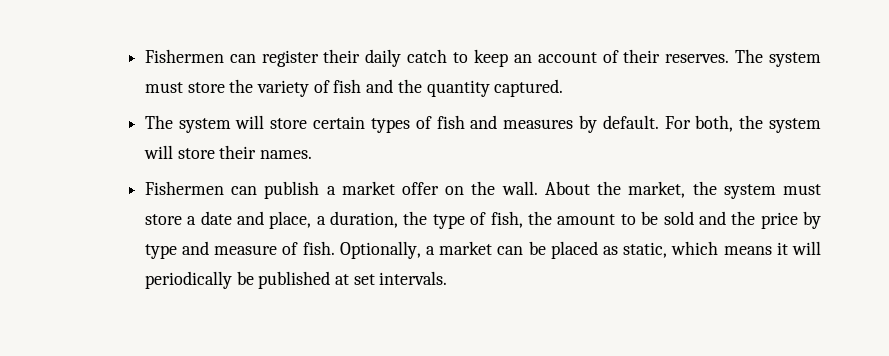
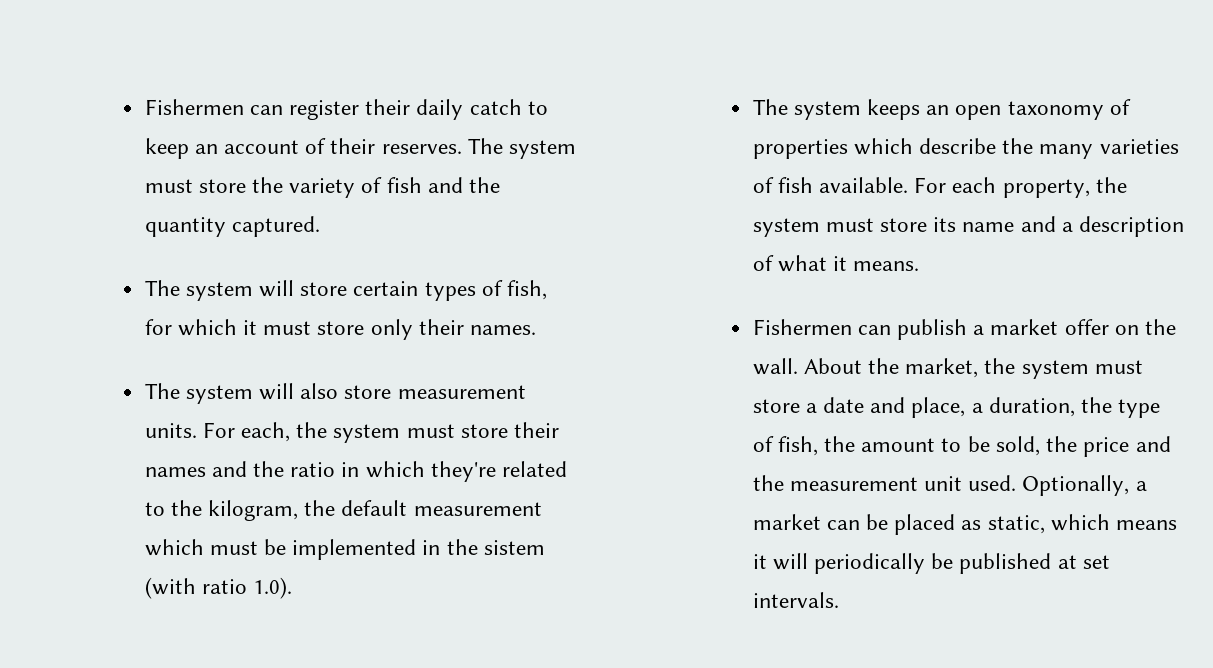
[436,115,821,133] [143,145,173,159] fish and measures by default. For both, the system will -> [507,280,548,300] [144,319,537,340] [144,383,526,404] [144,422,455,443] fish, for which it must store only their names. // The system will also store measurement units. For each, the system must
[260,150,313,159] names. -> [144,461,568,482] [144,500,542,521] [144,539,545,560] [144,577,293,599] [752,99,1131,120] [752,138,1179,159] [752,177,1127,198] [752,216,1185,237] [752,255,920,272] names and the ratio in which they're related to the kilogram, the default measurement which must be implemented in the sistem (with ratio 1.0). // The system keeps an open taxonomy of properties which describe the many varieties of fish available. For each property, the system must store its name and a description of what it means.
[663,211,821,229] [144,241,335,259] sold and the price by type and measure of fish. -> [995,436,1171,457] [752,475,1017,491] sold, the price and the measurement unit used.

